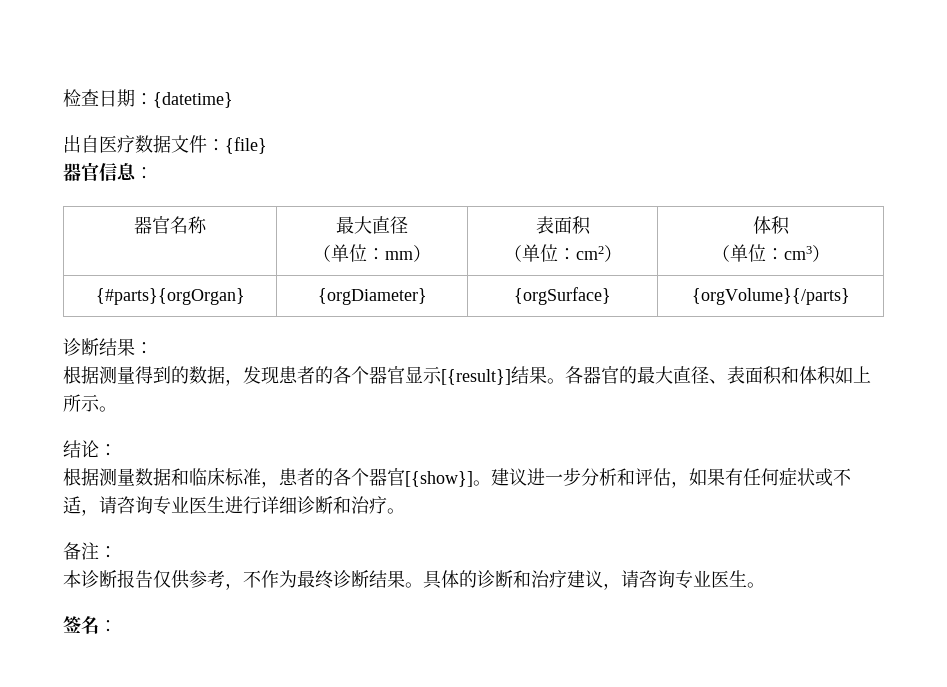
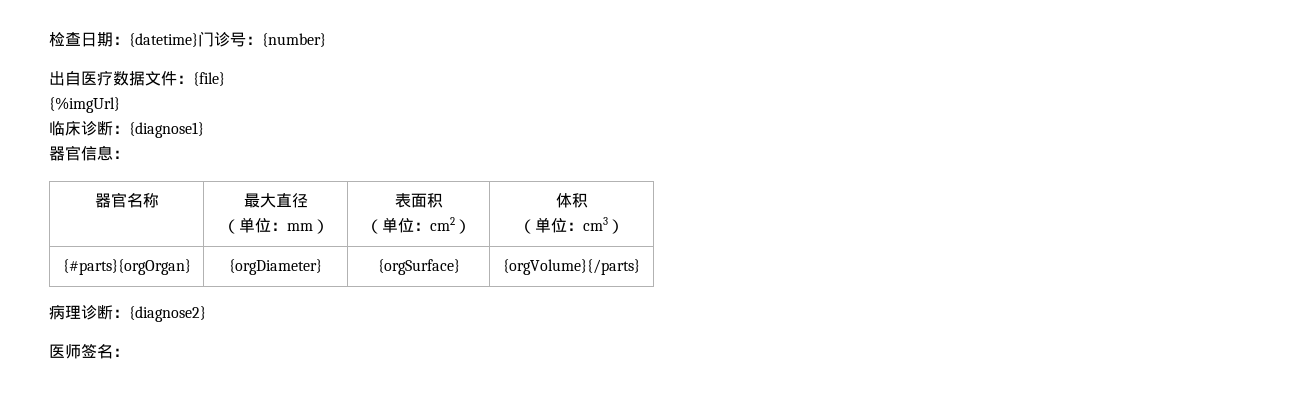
(233, 100) none -> [198,31,326,47] 门诊号：{number}
(267, 145) none -> [49,97,120,113] [49,121,204,138] // {%imgUrl} // 临床诊断：{diagnose1}
[63,338,153,356] [63,366,871,386] [63,394,117,412] [63,440,117,458] [63,467,851,488] [63,496,405,516] [63,542,117,560] [63,569,765,590] 诊断结果： // 根据测量得到的数据，发现患者的各个器官显示[{result}]结果。各器官的最大直径、表面积和体积如上所示。 // 结论： // 根据测量数据和临床标准，患者的各个器官[{show}]。建议进一步分析和评估，如果有任何症状或不适，请咨询专业医生进行详细诊断和治疗。 // 备注： // 本诊断报告仅供参考，不作为最终诊断结果。具体的诊断和治疗建议，请咨询专业医生。 // -> [49,304,206,322] [49,344,81,359] 病理诊断：{diagnose2} // 医师

